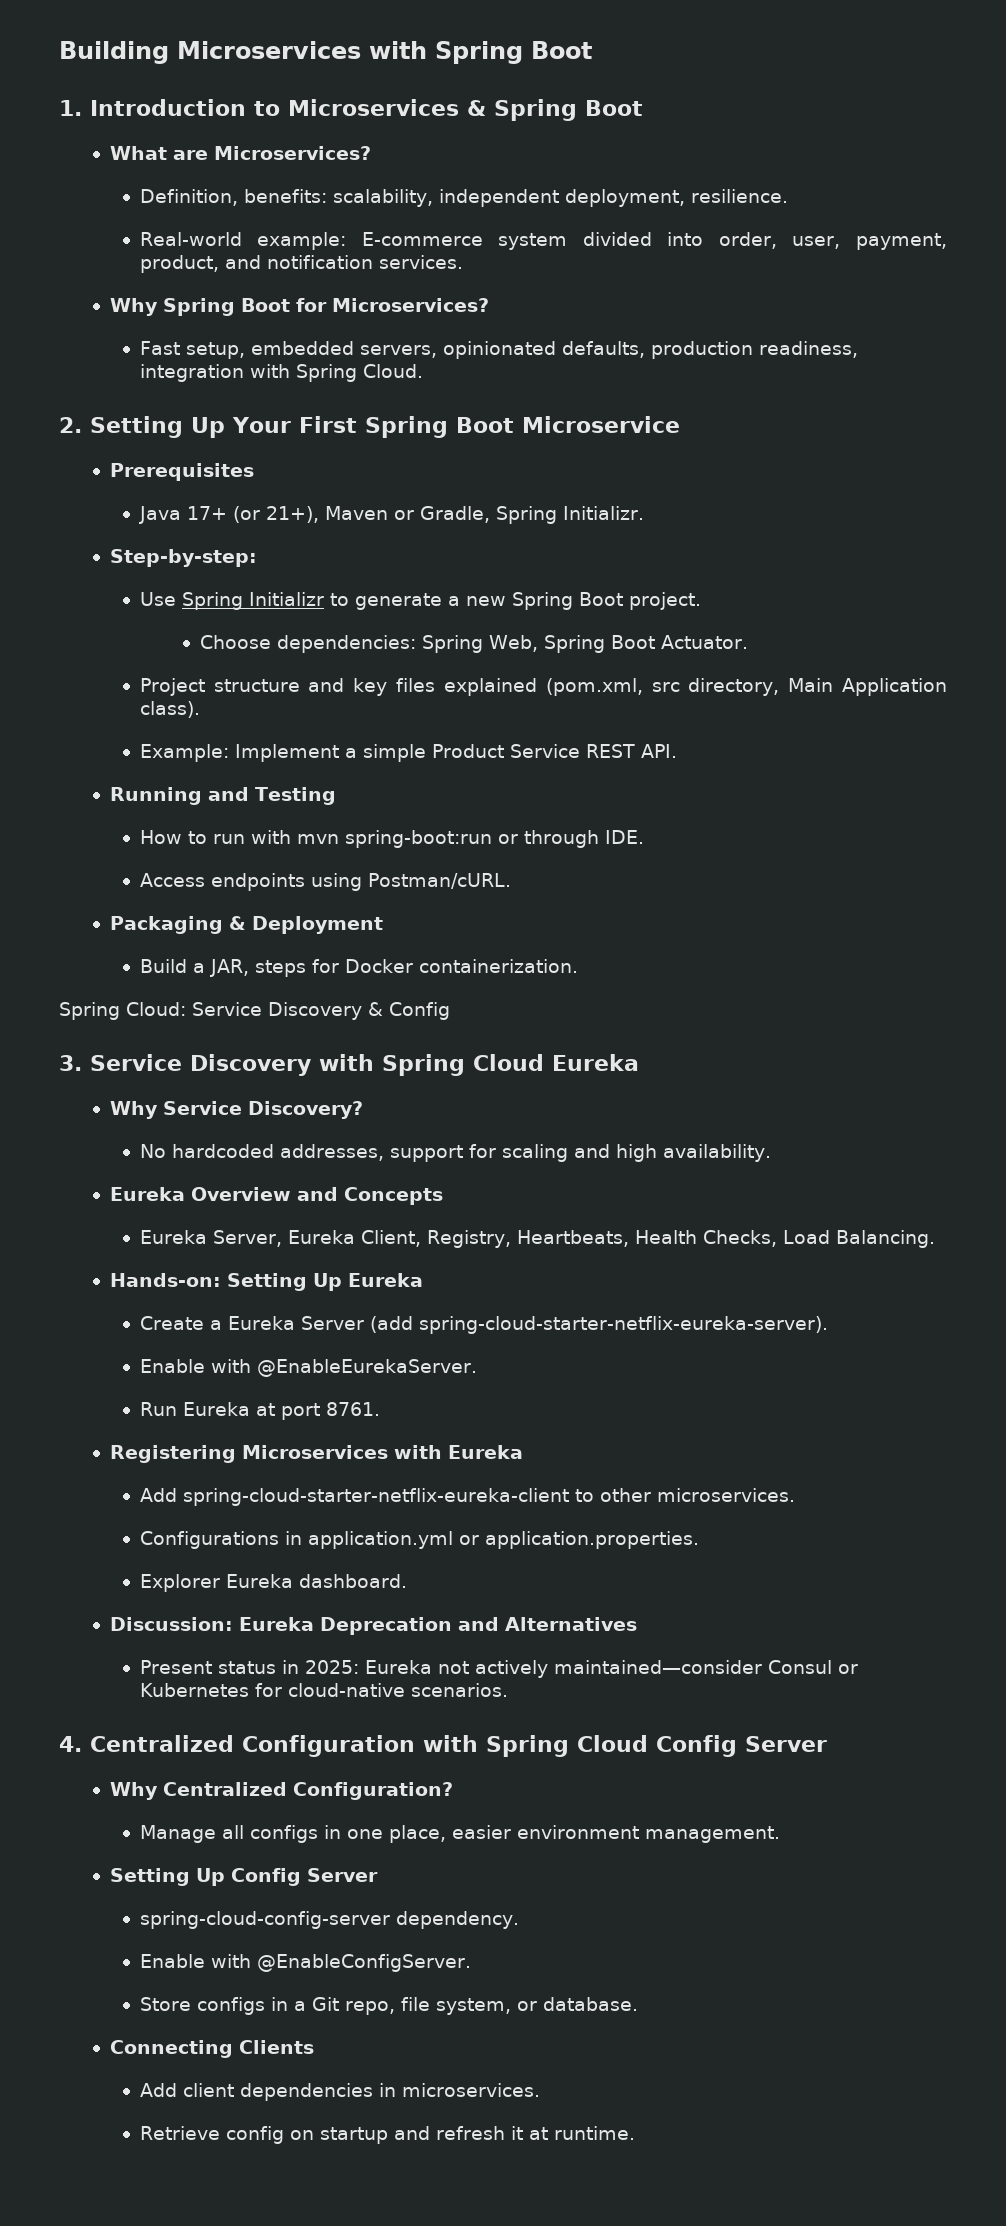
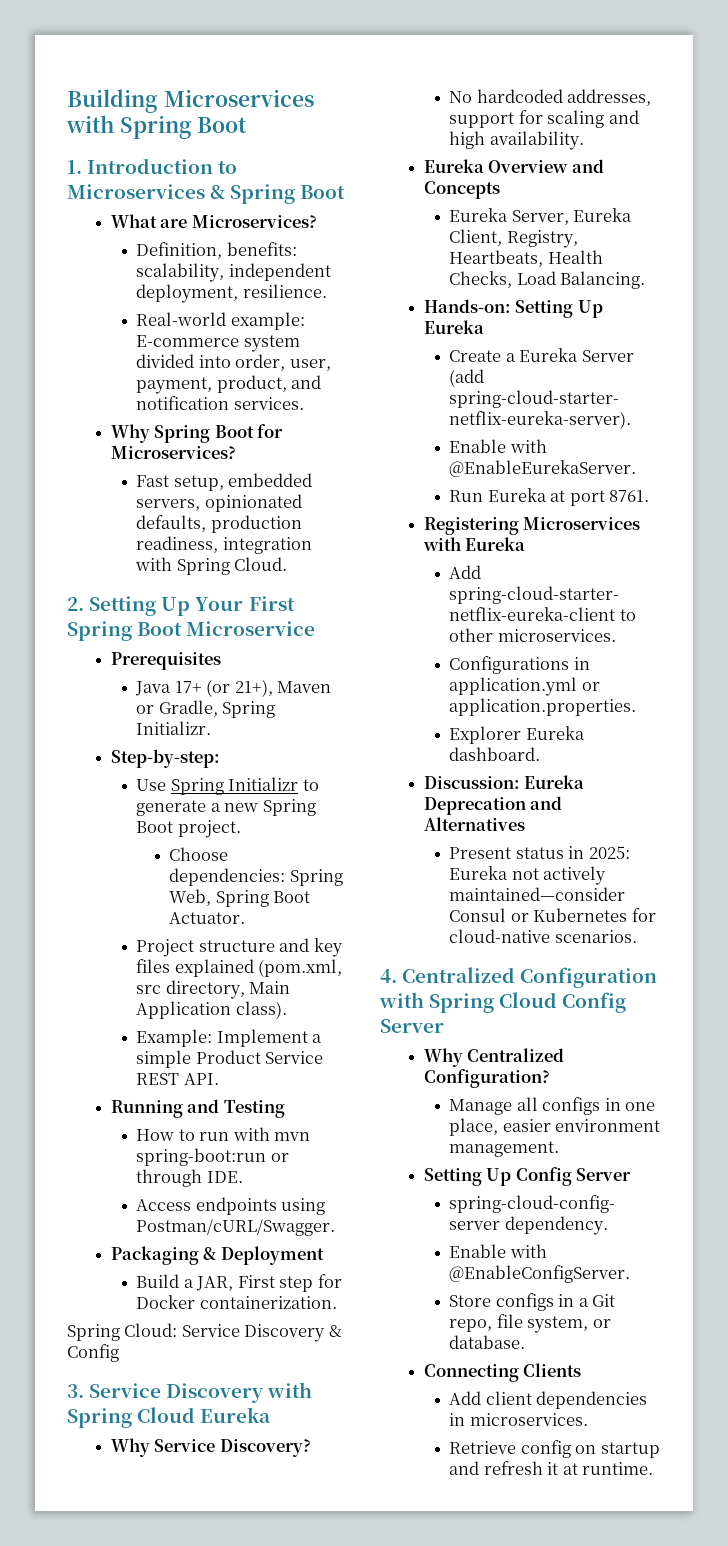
[367,873,511,889] Postman/cURL. -> [136,1219,336,1236] Postman/cURL/Swagger.
[254,960,306,977] steps -> [237,1275,314,1292] First step

